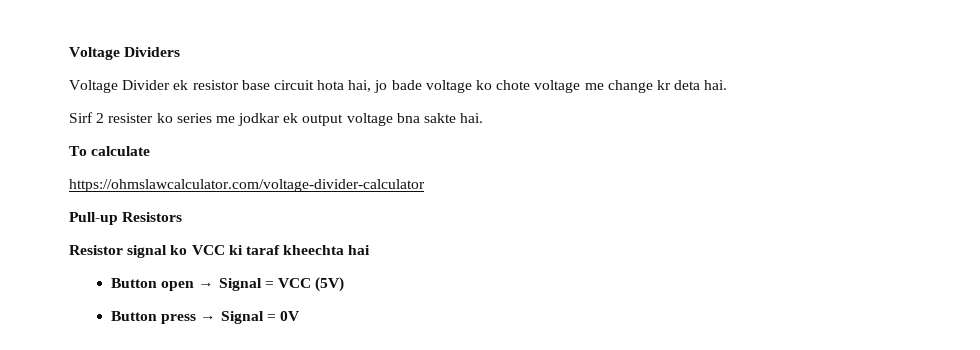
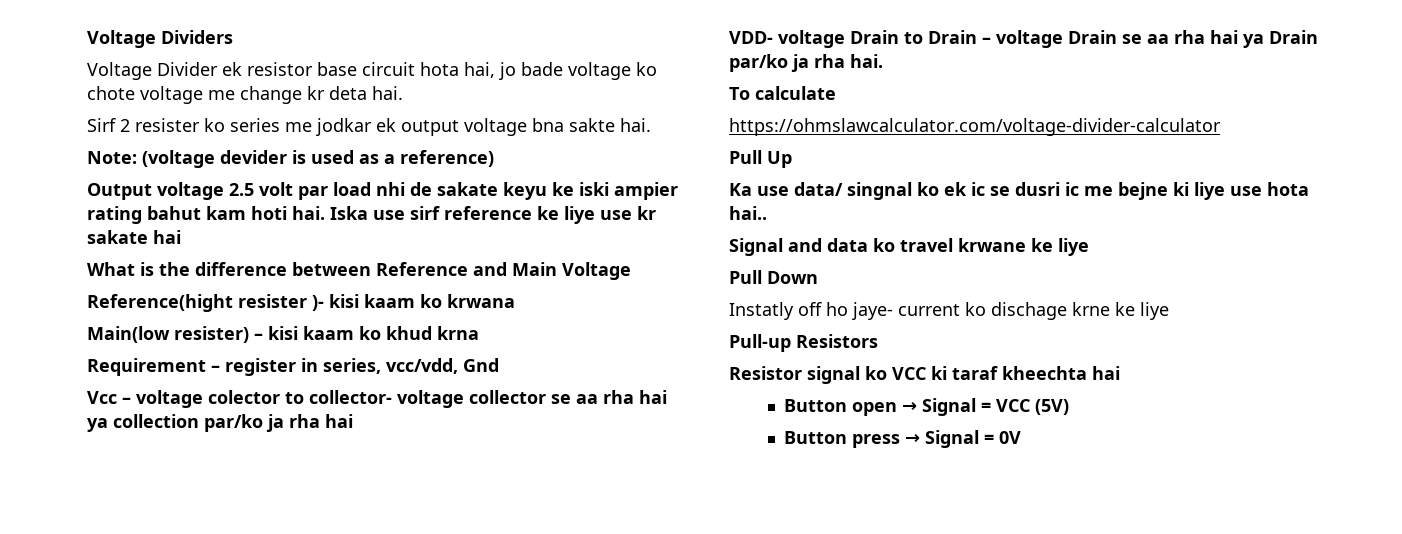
[69,146,151,156] [69,179,425,192] To calculate // https://ohmslawcalculator.com/voltage-divider-calculator -> [87,150,494,168] [87,182,678,200] [87,206,656,224] [87,230,181,244] [87,262,631,280] [87,294,515,312] [87,326,479,343] [87,358,499,376] [87,390,667,408] [87,414,353,432] [729,30,1318,48] [729,54,883,72] [729,86,836,100] [729,118,1221,136] [729,150,792,168] [729,182,1309,200] [729,206,767,220] [729,238,1089,256] [729,270,818,284] [729,302,1169,320] Note: (voltage devider is used as a reference) // Output voltage 2.5 volt par load nhi de sakate keyu ke iski ampier rating bahut kam hoti hai. Iska use sirf reference ke liye use kr sakate hai // What is the difference between Reference and Main Voltage // Reference(hight resister )- kisi kaam ko krwana // Main(low resister) – kisi kaam ko khud krna // Requirement – register in series, vcc/vdd, Gnd // Vcc – voltage colector to collector- voltage collector se aa rha hai ya collection par/ko ja rha hai // VDD- voltage Drain to Drain – voltage Drain se aa rha hai ya Drain par/ko ja rha hai. // To calculate // https://ohmslawcalculator.com/voltage-divider-calculator // Pull Up // Ka use data/ singnal ko ek ic se dusri ic me bejne ki liye use hota hai.. // Signal and data ko travel krwane ke liye // Pull Down // Instatly off ho jaye- current ko dischage krne ke liye

